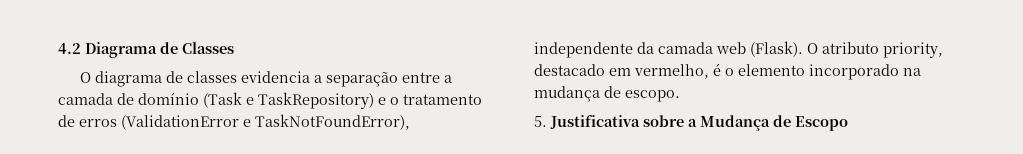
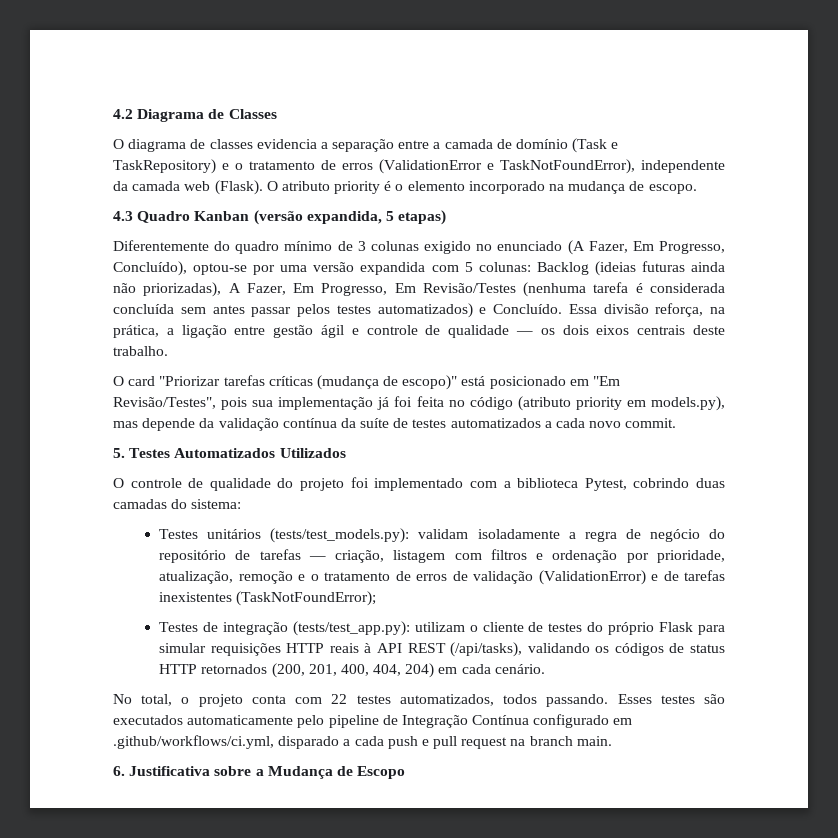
[883,42,943,58] [534,64,709,79] priority, destacado em vermelho, -> [334,181,381,194] priority
[534,116,547,127] 5. -> [113,210,447,225] [113,240,725,255] [113,261,725,276] [113,282,725,297] [113,303,725,318] [113,325,725,338] [113,346,168,356] [113,375,621,390] [113,396,725,411] [113,418,677,431] [113,448,346,458] [113,477,726,491] [113,499,242,509] [159,528,726,543] [159,549,725,563] [159,570,725,585] [159,591,377,606] [159,621,725,636] [159,642,725,657] [159,663,545,678] [113,694,726,707] [113,714,633,728] [113,735,612,749] [113,766,125,776] 4.3 Quadro Kanban (versão expandida, 5 etapas) // Diferentemente do quadro mínimo de 3 colunas exigido no enunciado (A Fazer, Em Progresso, Concluído), optou-se por uma versão expandida com 5 colunas: Backlog (ideias futuras ainda não priorizadas), A Fazer, Em Progresso, Em Revisão/Testes (nenhuma tarefa é considerada concluída sem antes passar pelos testes automatizados) e Concluído. Essa divisão reforça, na prática, a ligação entre gestão ágil e controle de qualidade — os dois eixos centrais deste trabalho. // O card "Priorizar tarefas críticas (mudança de escopo)" está posicionado em "Em Revisão/Testes", pois sua implementação já foi feita no código (atributo priority em models.py), mas depende da validação contínua da suíte de testes automatizados a cada novo commit. // 5. Testes Automatizados Utilizados // O controle de qualidade do projeto foi implementado com a biblioteca Pytest, cobrindo duas camadas do sistema: // Testes unitários (tests/test_models.py): validam isoladamente a regra de negócio do repositório de tarefas — criação, listagem com filtros e ordenação por prioridade, atualização, remoção e o tratamento de erros de validação (ValidationError) e de tarefas inexistentes (TaskNotFoundError); // Testes de integração (tests/test_app.py): utilizam o cliente de testes do próprio Flask para simular requisições HTTP reais à API REST (/api/tasks), validando os códigos de status HTTP retornados (200, 201, 400, 404, 204) em cada cenário. // No total, o projeto conta com 22 testes automatizados, todos passando. Esses testes são executados automaticamente pelo pipeline de Integração Contínua configurado em .github/workflows/ci.yml, disparado a cada push e pull request na branch main. // 6.

